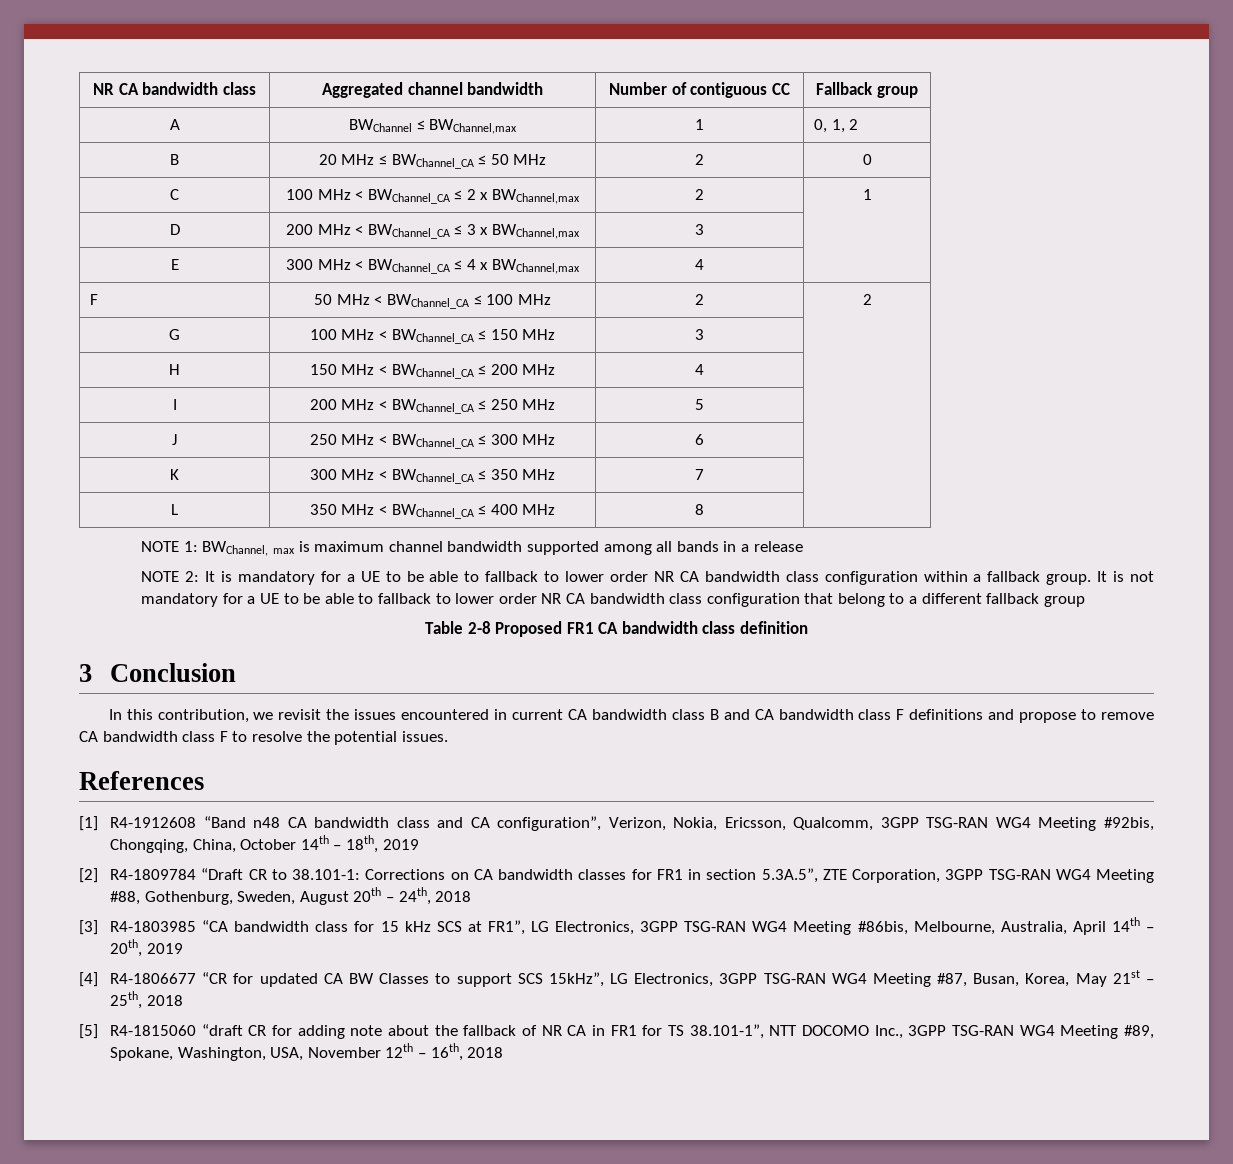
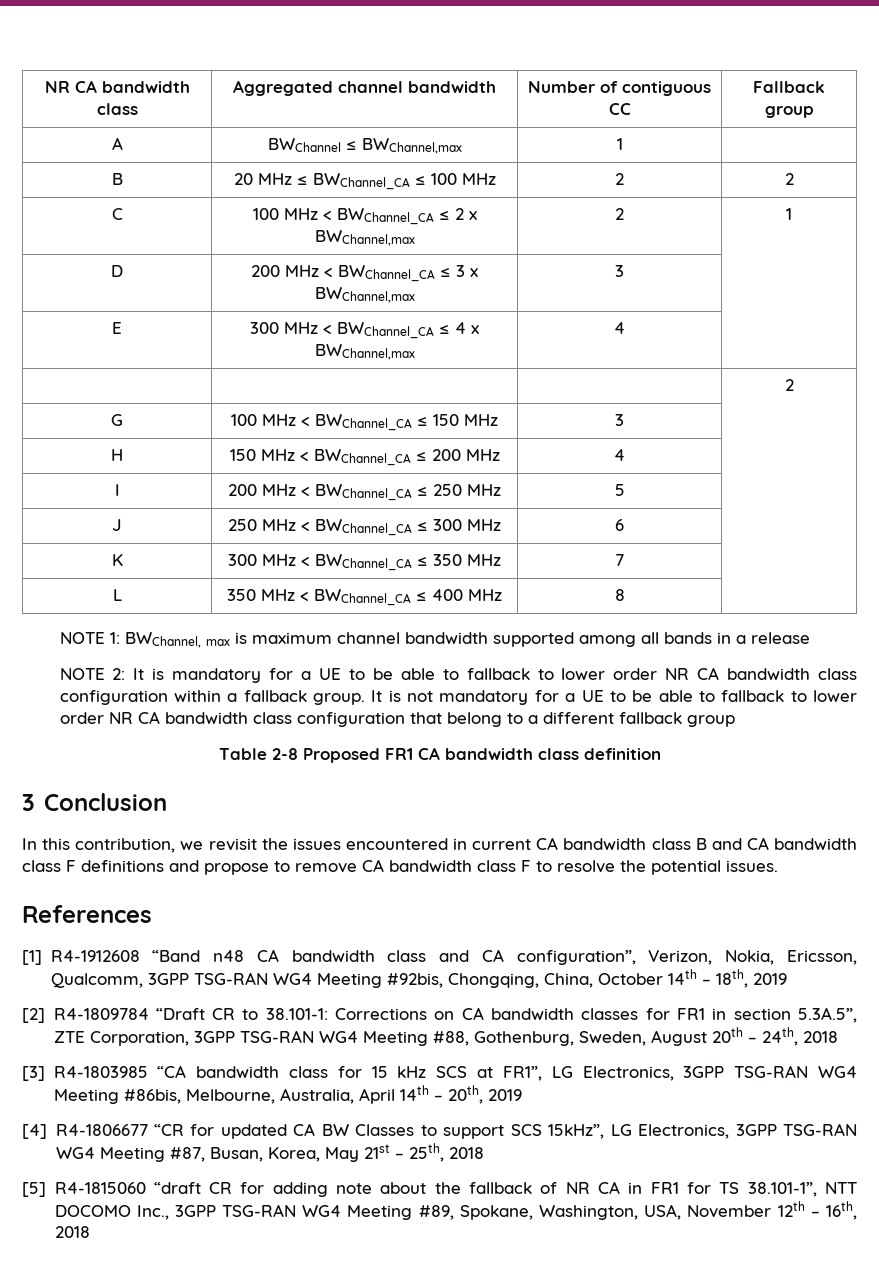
[814,119,859,133] 0, 1, 2 -> (623, 144) none
[490,154,547,165] [695,154,704,165] [862,154,872,165] 50 MHz | 2 | 0 -> [430,173,496,185] [615,173,624,185] [784,173,794,185] 100 MHz | 2 | 2
[90,294,99,305] [314,294,551,309] [695,294,704,305] F | 50 MHz < BWChannel_CA ≤ 100 MHz | 2 -> (625, 328) | |

